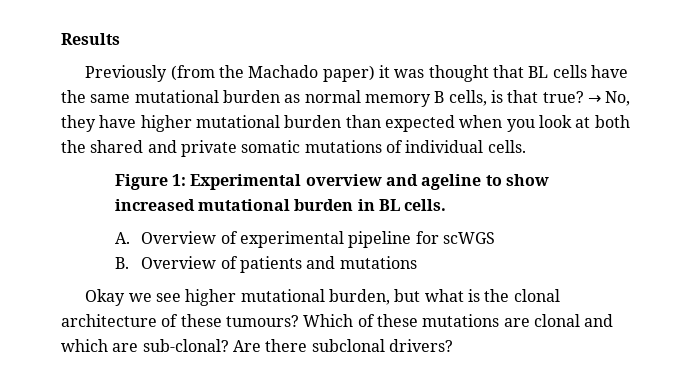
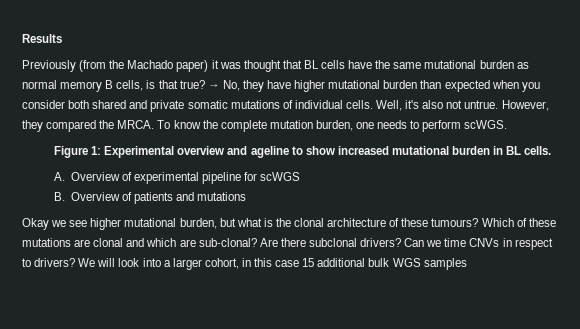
[538,115,630,128] [61,140,86,153] look at both the -> [22,100,90,109] consider both
(526, 146) none -> [376,100,549,111] [22,120,508,132] Well, it's also not untrue. However, they compared the MRCA. To know the complete mutation burden, one needs to perform scWGS.
(453, 345) none -> [404,238,553,250] [22,258,467,270] Can we time CNVs in respect to drivers? We will look into a larger cohort, in this case 15 additional bulk WGS samples

